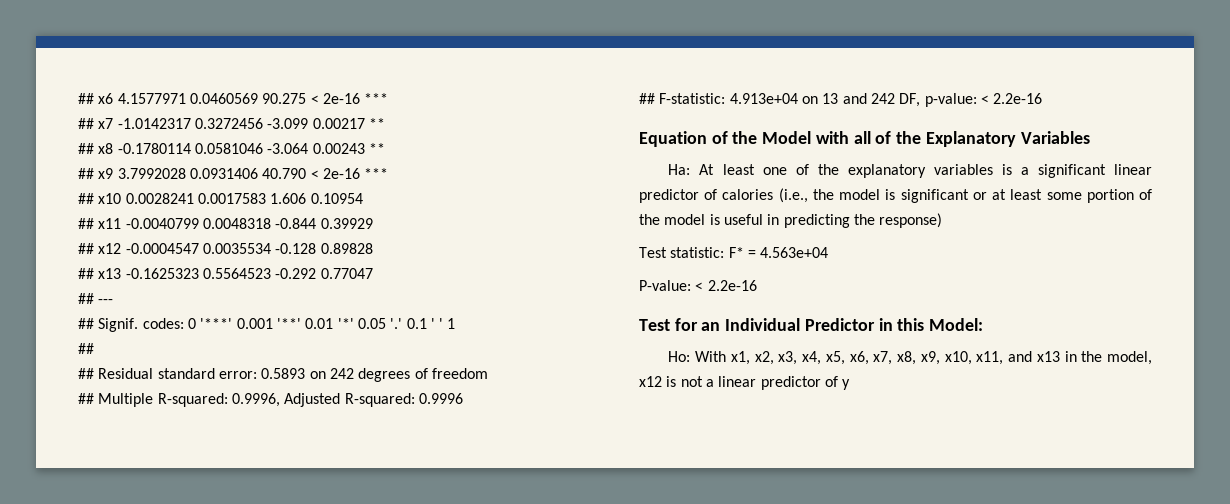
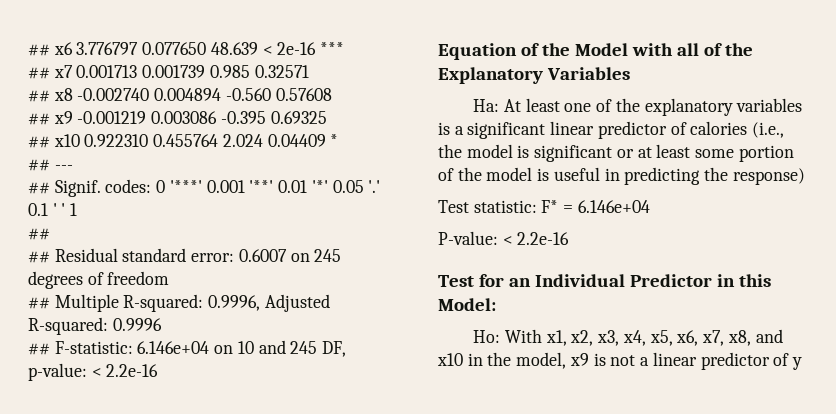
[117,93,307,104] 4.1577971 0.0460569 90.275 -> [76,42,258,55] 3.776797 0.077650 48.639
[117,118,385,129] [78,143,385,154] [78,168,389,179] [78,193,363,204] [78,218,373,229] [78,243,373,254] [78,268,373,279] -1.0142317 0.3272456 -3.099 0.00217 ** // ## x8 -0.1780114 0.0581046 -3.064 0.00243 ** // ## x9 3.7992028 0.0931406 40.790 < 2e-16 *** // ## x10 0.0028241 0.0017583 1.606 0.10954 // ## x11 -0.0040799 0.0048318 -0.844 0.39929 // ## x12 -0.0004547 0.0035534 -0.128 0.89828 // ## x13 -0.1625323 0.5564523 -0.292 0.77047 -> [76,65,309,78] [28,88,332,102] [28,111,327,125] [28,134,339,148] 0.001713 0.001739 0.985 0.32571 // ## x8 -0.002740 0.004894 -0.560 0.57608 // ## x9 -0.001219 0.003086 -0.395 0.69325 // ## x10 0.922310 0.455764 2.024 0.04409 *
[261,368,354,379] 0.5893 on 242 -> [238,249,342,262] 0.6007 on 245
[729,93,895,104] 4.913e+04 on 13 and 242 -> [137,340,318,354] 6.146e+04 on 10 and 245
[760,247,829,258] 4.563e+04 -> [577,200,650,213] 6.146e+04
[920,351,1060,365] x9, x10, x11, and x13 -> [755,329,783,343] [437,353,463,366] and x10
[639,376,662,387] x12 -> [569,353,589,366] x9

